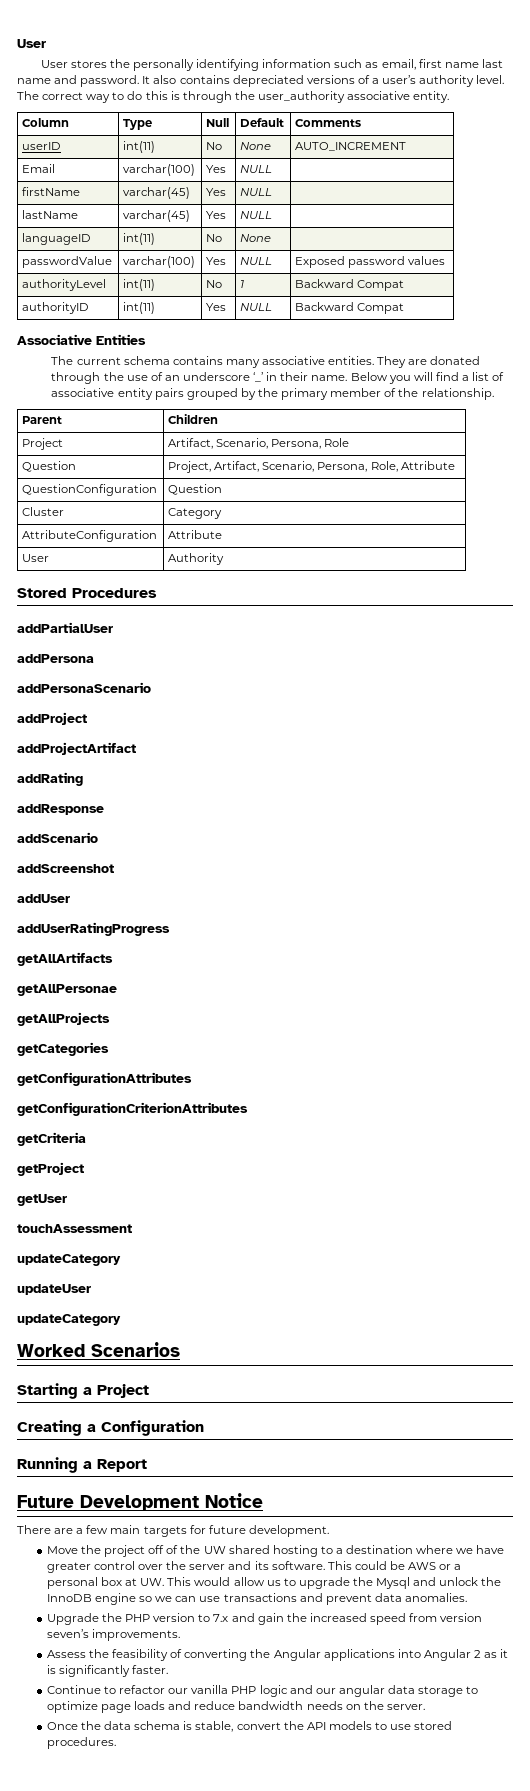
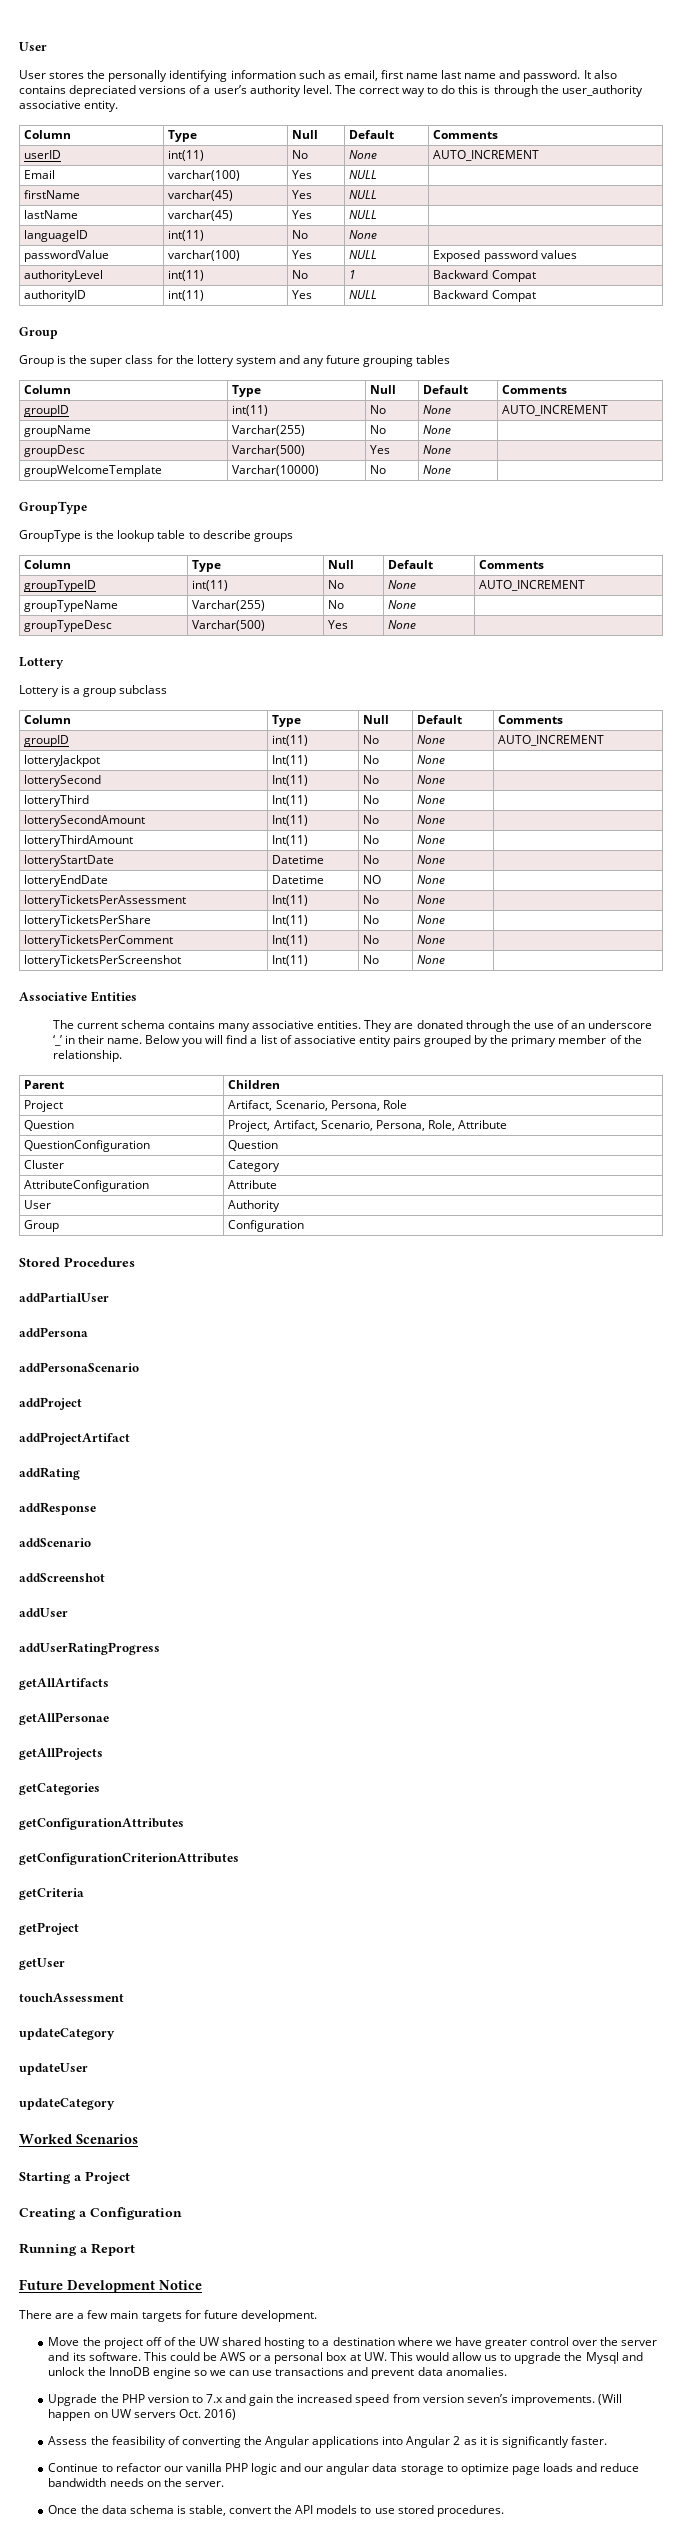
(405, 308) none -> [19,327,58,339] [19,355,451,367] [24,385,72,394] [232,385,262,397] [370,385,397,394] [423,385,469,394] [502,385,568,394] [24,405,70,417] [232,405,269,416] [370,405,387,414] [423,405,452,414] [502,405,609,416] [24,425,92,437] [232,425,306,436] [370,425,387,434] [423,425,452,434] [24,445,86,457] [232,445,306,456] [370,445,391,454] [423,445,452,454] [24,465,163,477] [232,465,320,476] [370,465,387,474] [423,465,452,474] [19,501,87,514] [19,530,293,542] [24,560,72,569] [192,560,222,572] [328,560,355,569] [388,560,434,569] [479,560,545,569] [24,580,97,592] [192,580,229,591] [328,580,345,589] [388,580,417,589] [479,580,586,591] [24,600,119,612] [192,600,266,611] [328,600,345,609] [388,600,417,609] [24,620,113,632] [192,620,266,631] [328,620,349,629] [388,620,417,629] [19,657,64,669] [19,685,168,697] [24,715,72,724] [272,715,302,727] [363,715,390,724] [417,715,463,724] [498,715,564,724] [24,735,70,747] [272,735,309,746] [363,735,380,744] [417,735,446,744] [498,735,605,746] [24,755,101,767] [272,755,309,766] [363,755,380,764] [417,755,446,764] [24,775,102,787] [272,775,309,786] [363,775,380,784] [417,775,446,784] [24,795,90,807] [272,795,309,806] [363,795,380,804] [417,795,446,804] [24,815,146,827] [272,815,309,826] [363,815,380,824] [417,815,446,824] [24,835,134,847] [272,835,309,846] [363,835,380,844] [417,835,446,844] [24,855,115,867] [272,855,325,864] [363,855,380,864] [417,855,446,864] [24,875,109,887] [272,875,325,884] [363,875,382,884] [417,875,446,884] [24,895,187,907] [272,895,309,906] [363,895,380,904] [417,895,446,904] [24,915,152,927] [272,915,309,926] [363,915,380,924] [417,915,446,924] [24,935,174,947] [272,935,309,946] [363,935,380,944] [417,935,446,944] [24,955,182,967] [272,955,309,966] [363,955,380,964] [417,955,446,964] // Group // Group is the super class for the lottery system and any future grouping tables // Column | Type | Null | Default | Comments // groupID | int(11) | No | None | AUTO_INCREMENT // groupName | Varchar(255) | No | None | // groupDesc | Varchar(500) | Yes | None | // groupWelcomeTemplate | Varchar(10000) | No | None | // GroupType // GroupType is the lookup table to describe groups // Column | Type | Null | Default | Comments // groupTypeID | int(11) | No | None | AUTO_INCREMENT // groupTypeName | Varchar(255) | No | None | // groupTypeDesc | Varchar(500) | Yes | None | // Lottery // Lottery is a group subclass // Column | Type | Null | Default | Comments // groupID | int(11) | No | None | AUTO_INCREMENT // lotteryJackpot | Int(11) | No | None | // lotterySecond | Int(11) | No | None | // lotteryThird | Int(11) | No | None | // lotterySecondAmount | Int(11) | No | None | // lotteryThirdAmount | Int(11) | No | None | // lotteryStartDate | Datetime | No | None | // lotteryEndDate | Datetime | NO | None | // lotteryTicketsPerAssessment | Int(11) | No | None | // lotteryTicketsPerShare | Int(11) | No | None | // lotteryTicketsPerComment | Int(11) | No | None | // lotteryTicketsPerScreenshot | Int(11) | No | None |
(225, 559) none -> [24,1220,60,1232] [228,1220,305,1232] // Group | Configuration
(180, 1635) none -> [597,2394,622,2405] [48,2409,236,2421] (Will happen on UW servers Oct. 2016)

